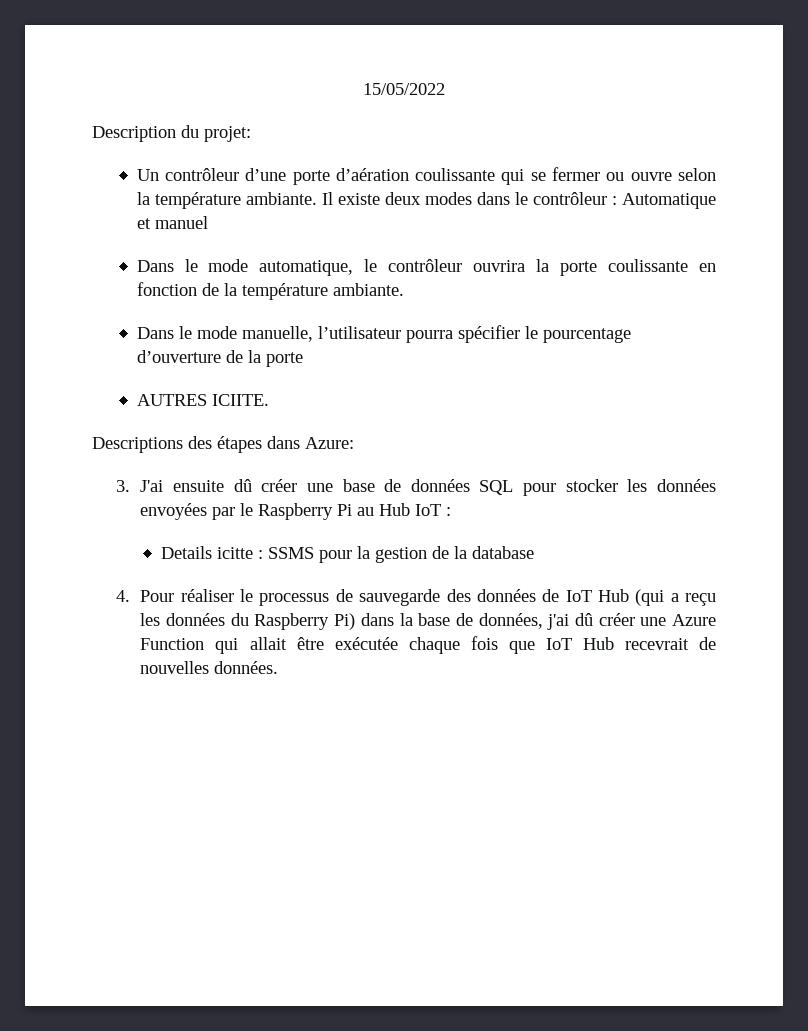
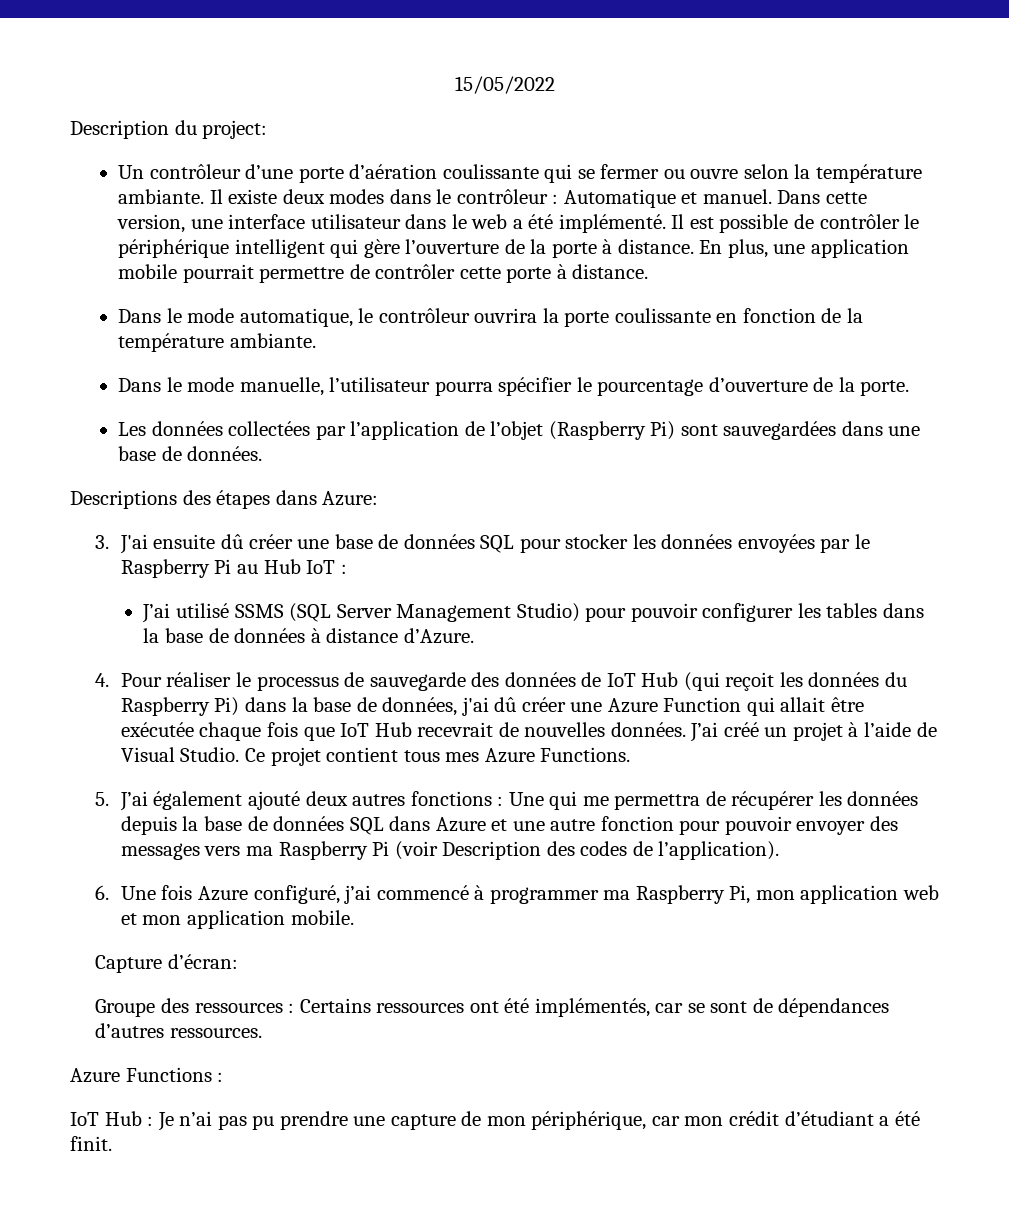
[204,126,251,142] projet: -> [202,120,268,139] project:
[154,216,208,229] manuel -> [702,189,867,204] [117,214,920,233] [118,239,909,258] [118,264,649,283] manuel. Dans cette version, une interface utilisateur dans le web a été implémenté. Il est possible de contrôler le périphérique intelligent qui gère l’ouverture de la porte à distance. En plus, une application mobile pourrait permettre de contrôler cette porte à distance.
[265,352,303,367] [136,394,269,406] porte // AUTRES ICIITE. -> [860,380,910,396] [118,421,921,440] [118,446,263,461] porte. // Les données collectées par l’application de l’objet (Raspberry Pi) sont sauvegardées dans une base de données.
[160,546,534,563] Details icitte : SSMS pour la gestion de la database -> [142,603,924,623] [143,628,474,644] J’ai utilisé SSMS (SQL Server Management Studio) pour pouvoir configurer les tables dans la base de données à distance d’Azure.
[670,593,716,606] a reçu -> [725,672,775,691] reçoit
(279, 667) none -> [690,722,937,742] [120,747,631,766] [95,791,919,811] [120,816,898,835] [120,841,780,860] [95,885,939,904] [120,910,354,929] [95,954,239,973] [95,998,890,1017] [95,1023,263,1038] [70,1067,224,1083] [70,1111,920,1131] [70,1136,112,1151] J’ai créé un projet à l’aide de Visual Studio. Ce projet contient tous mes Azure Functions. // 5. J’ai également ajouté deux autres fonctions : Une qui me permettra de récupérer les données depuis la base de données SQL dans Azure et une autre fonction pour pouvoir envoyer des messages vers ma Raspberry Pi (voir Description des codes de l’application). // 6. Une fois Azure configuré, j’ai commencé à programmer ma Raspberry Pi, mon application web et mon application mobile. // Capture d’écran: // Groupe des ressources : Certains ressources ont été implémentés, car se sont de dépendances d’autres ressources. // Azure Functions : // IoT Hub : Je n’ai pas pu prendre une capture de mon périphérique, car mon crédit d’étudiant a été finit.

